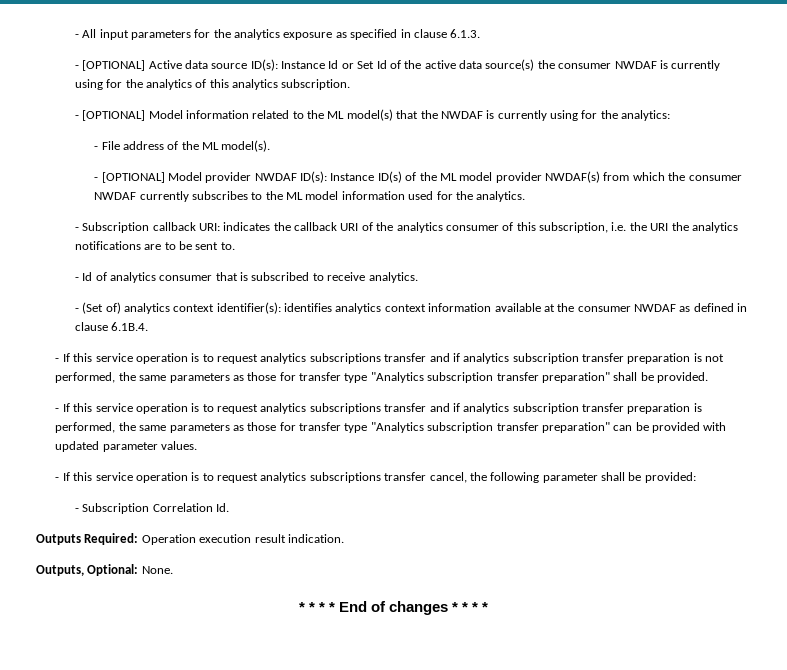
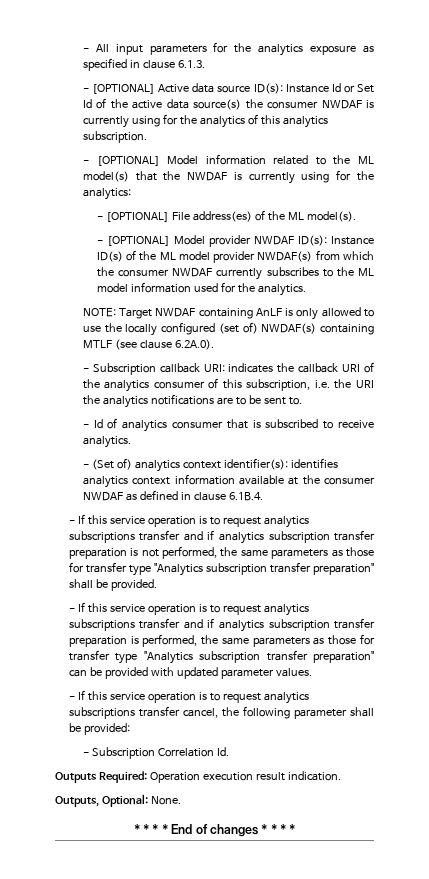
[101,141,164,150] File address -> [105,211,252,222] [OPTIONAL] File address(es)
(526, 196) none -> [82,307,374,320] [82,322,375,336] [82,339,214,350] // NOTE: Target NWDAF containing AnLF is only allowed to use the locally configured (set of) NWDAF(s) containing MTLF (see clause 6.2A.0).

